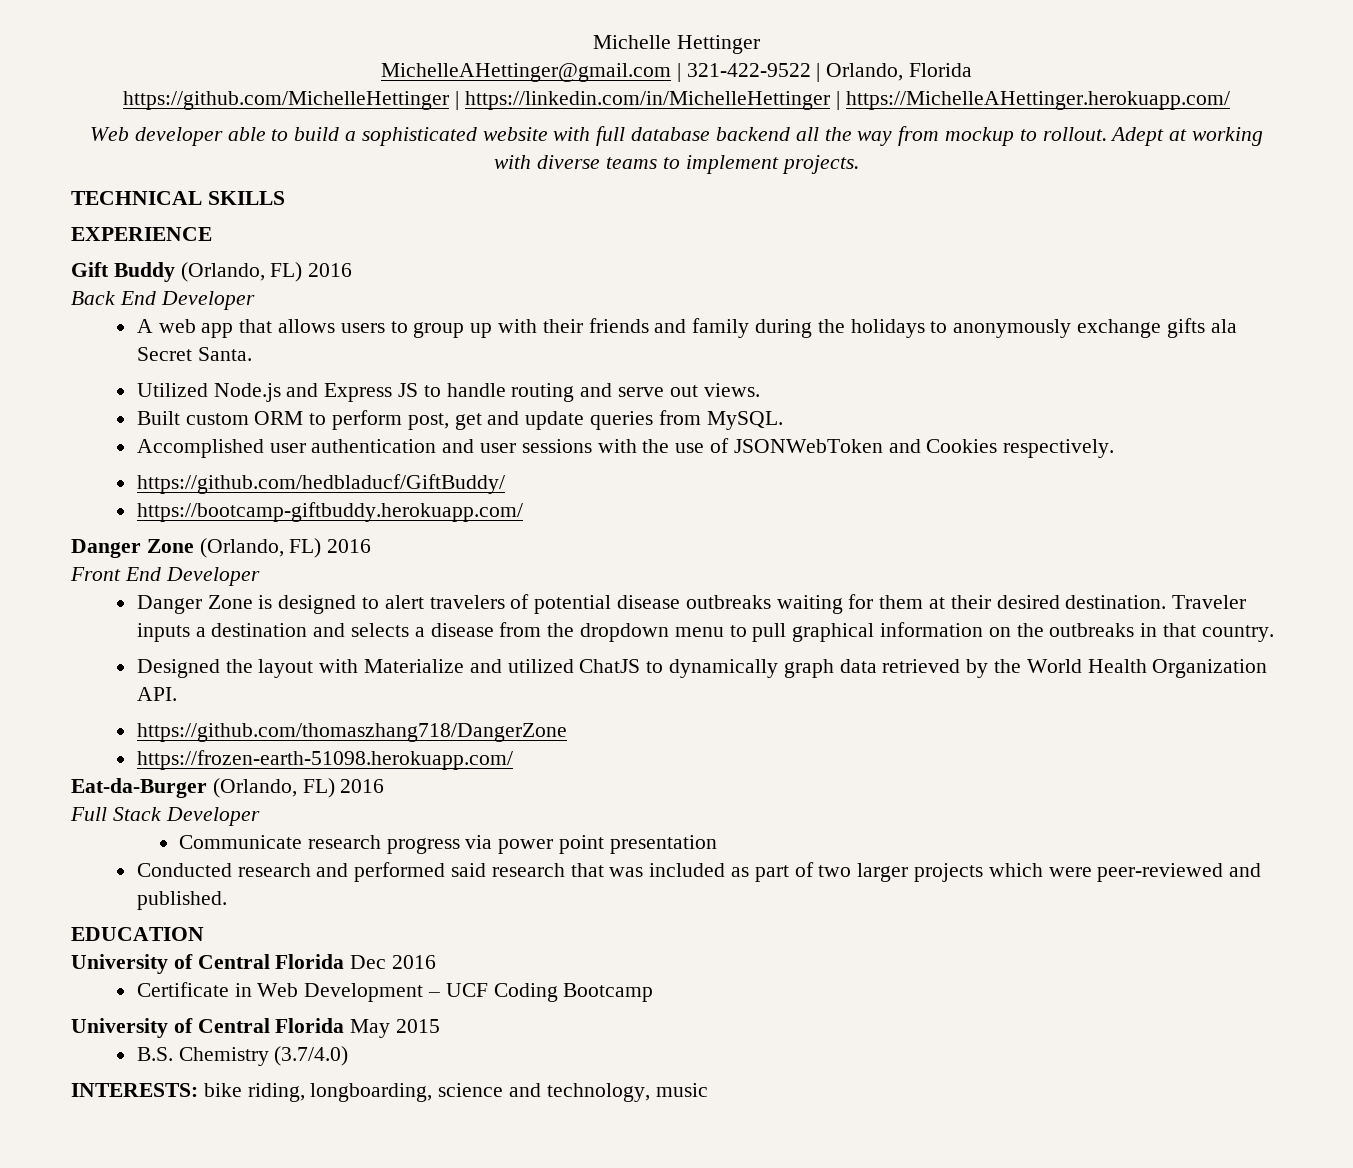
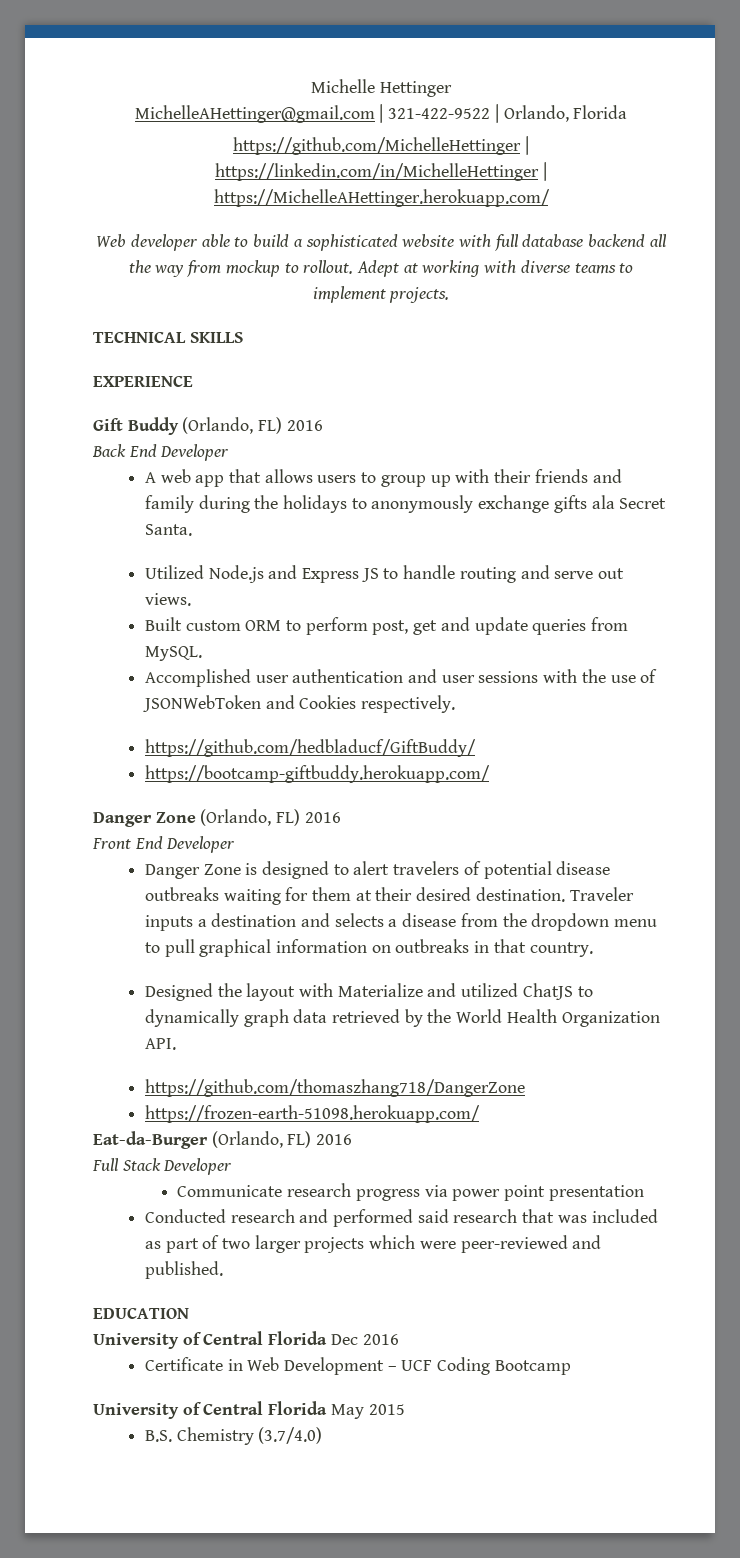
[1016,623,1044,637] the -> (391, 949) none
[71,1083,708,1102] // INTERESTS: bike riding, longboarding, science and technology, music -> (323, 1435) none

